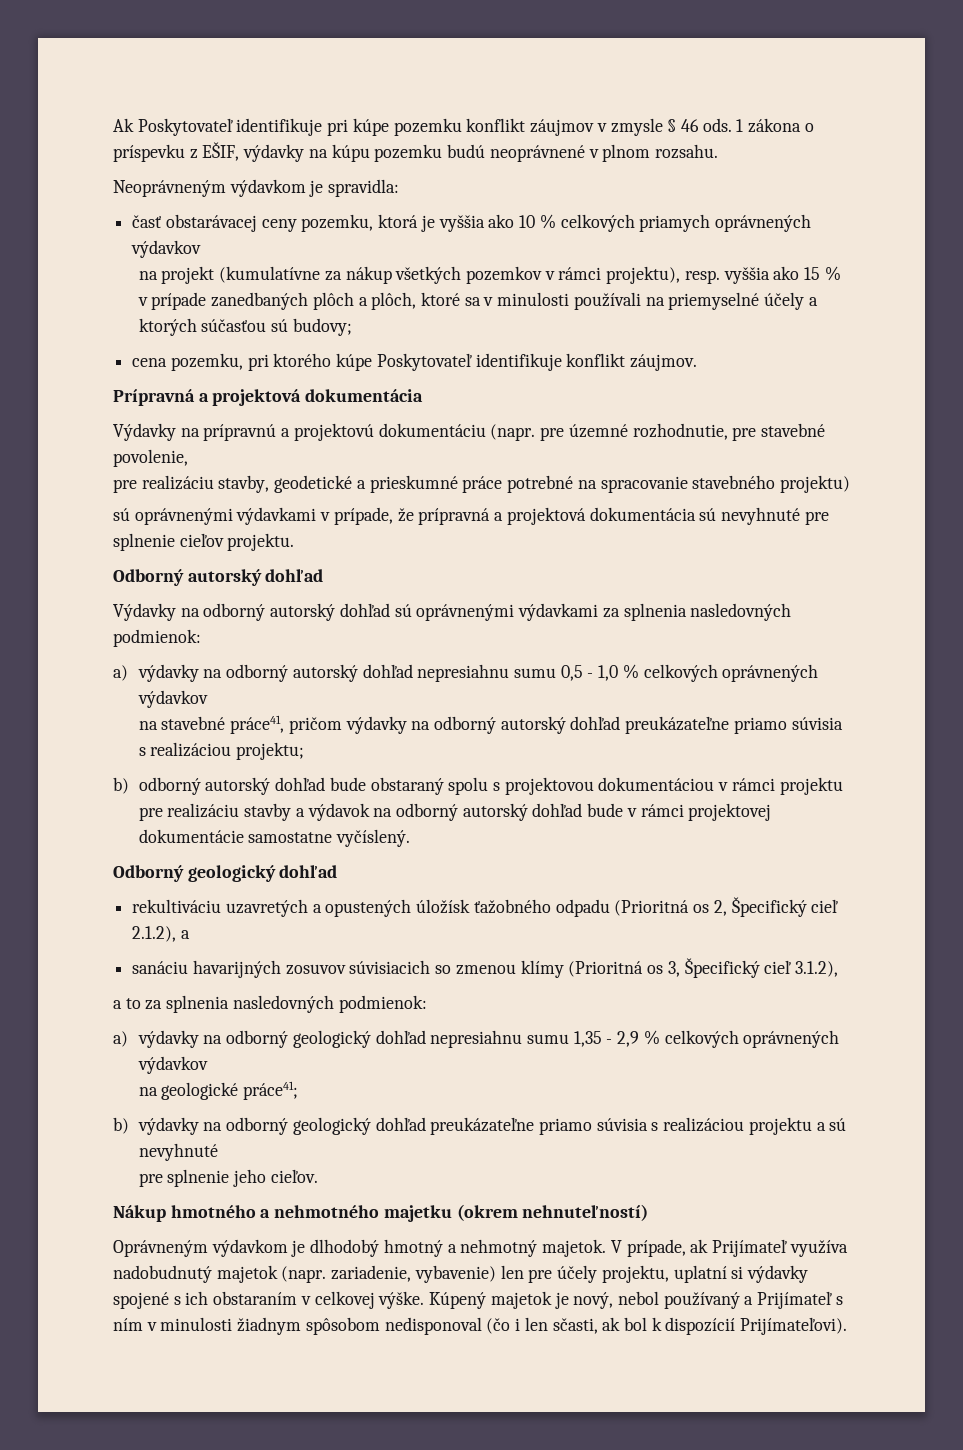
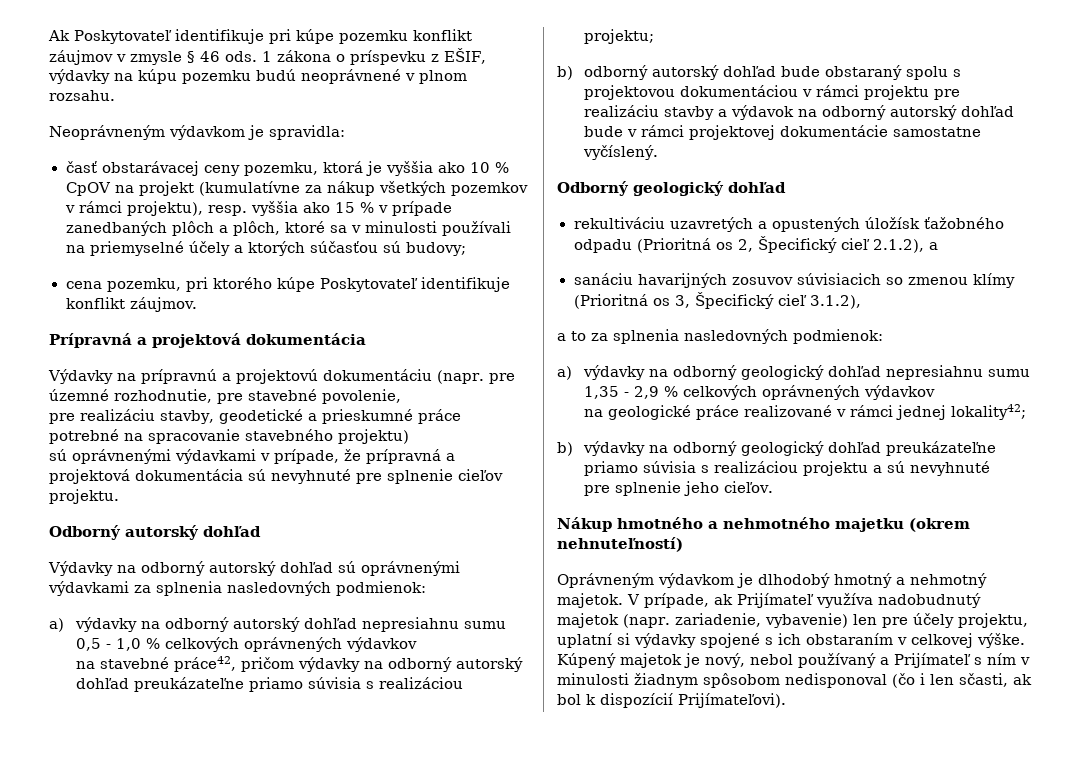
[560,214,811,232] [131,240,202,258] celkových priamych oprávnených výdavkov // -> [65,182,111,196] CpOV
[230,715,285,734] práce41, -> [174,656,237,672] práce42,
[243,1081,299,1100] práce41; -> [696,404,1027,420] práce realizované v rámci jednej lokality42;

